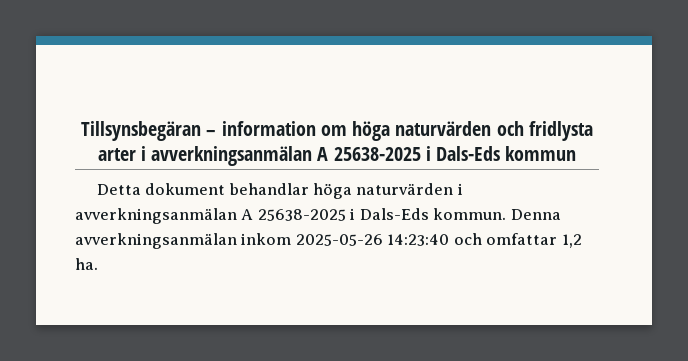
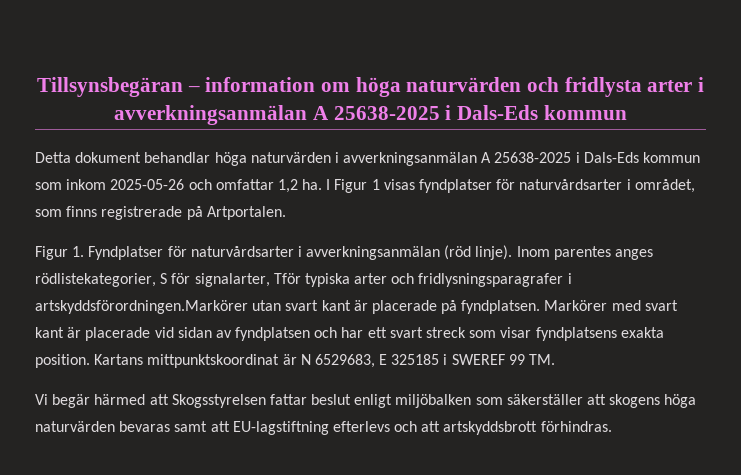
[433,208,561,220] [75,233,237,249] kommun. Denna avverkningsanmälan -> [643,152,701,163] [35,182,62,190] kommun som
[387,234,450,246] 14:23:40 -> (185, 184) none
(98, 264) none -> [326,179,695,193] [35,206,286,220] [35,245,654,260] [35,273,572,287] [35,300,678,314] [35,327,664,341] [35,354,556,368] [35,394,697,408] [35,421,612,435] I Figur 1 visas fyndplatser för naturvårdsarter i området, som finns registrerade på Artportalen. // Figur 1. Fyndplatser för naturvårdsarter i avverkningsanmälan (röd linje). Inom parentes anges rödlistekategorier, S för signalarter, Tför typiska arter och fridlysningsparagrafer i artskyddsförordningen.Markörer utan svart kant är placerade på fyndplatsen. Markörer med svart kant är placerade vid sidan av fyndplatsen och har ett svart streck som visar fyndplatsens exakta position. Kartans mittpunktskoordinat är N 6529683, E 325185 i SWEREF 99 TM. // Vi begär härmed att Skogsstyrelsen fattar beslut enligt miljöbalken som säkerställer att skogens höga naturvärden bevaras samt att EU-lagstiftning efterlevs och att artskyddsbrott förhindras.

